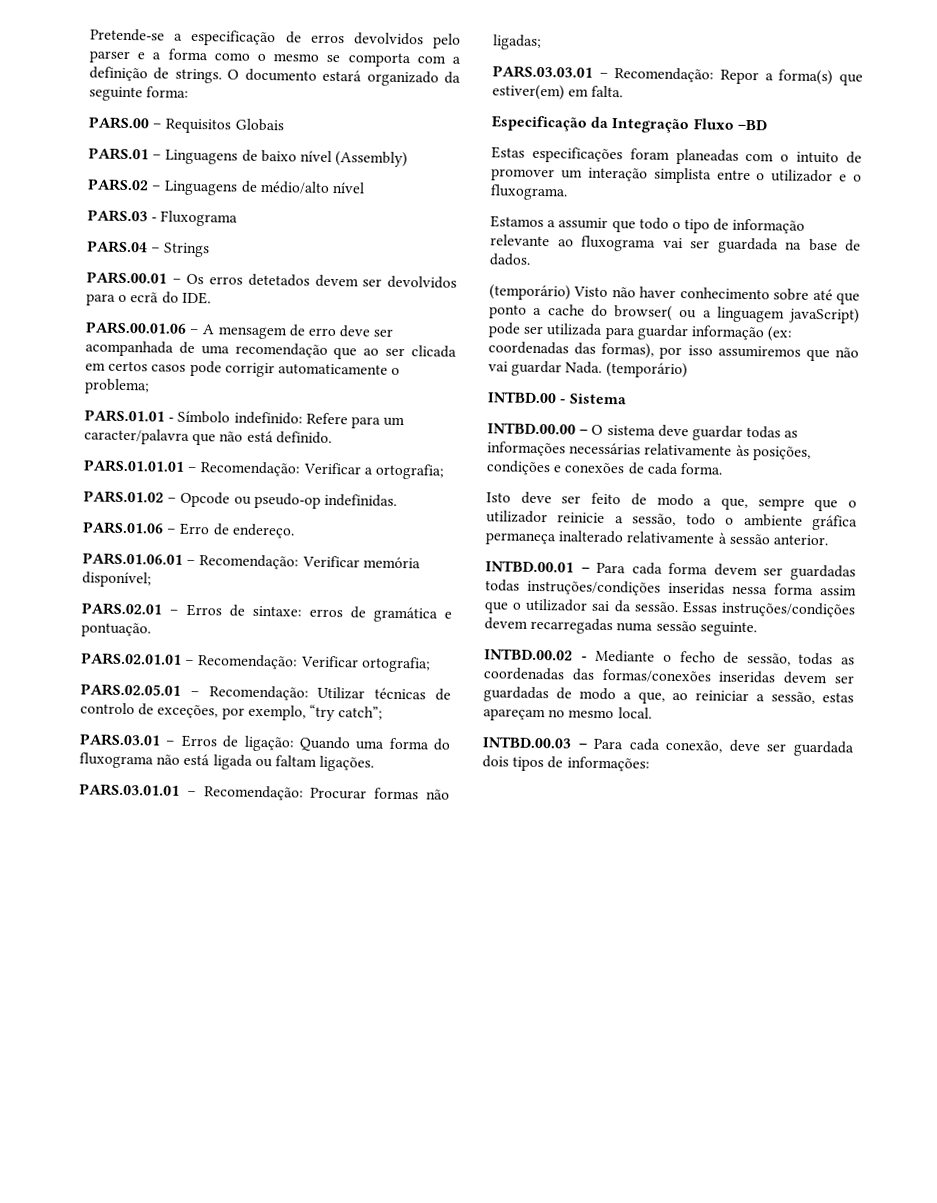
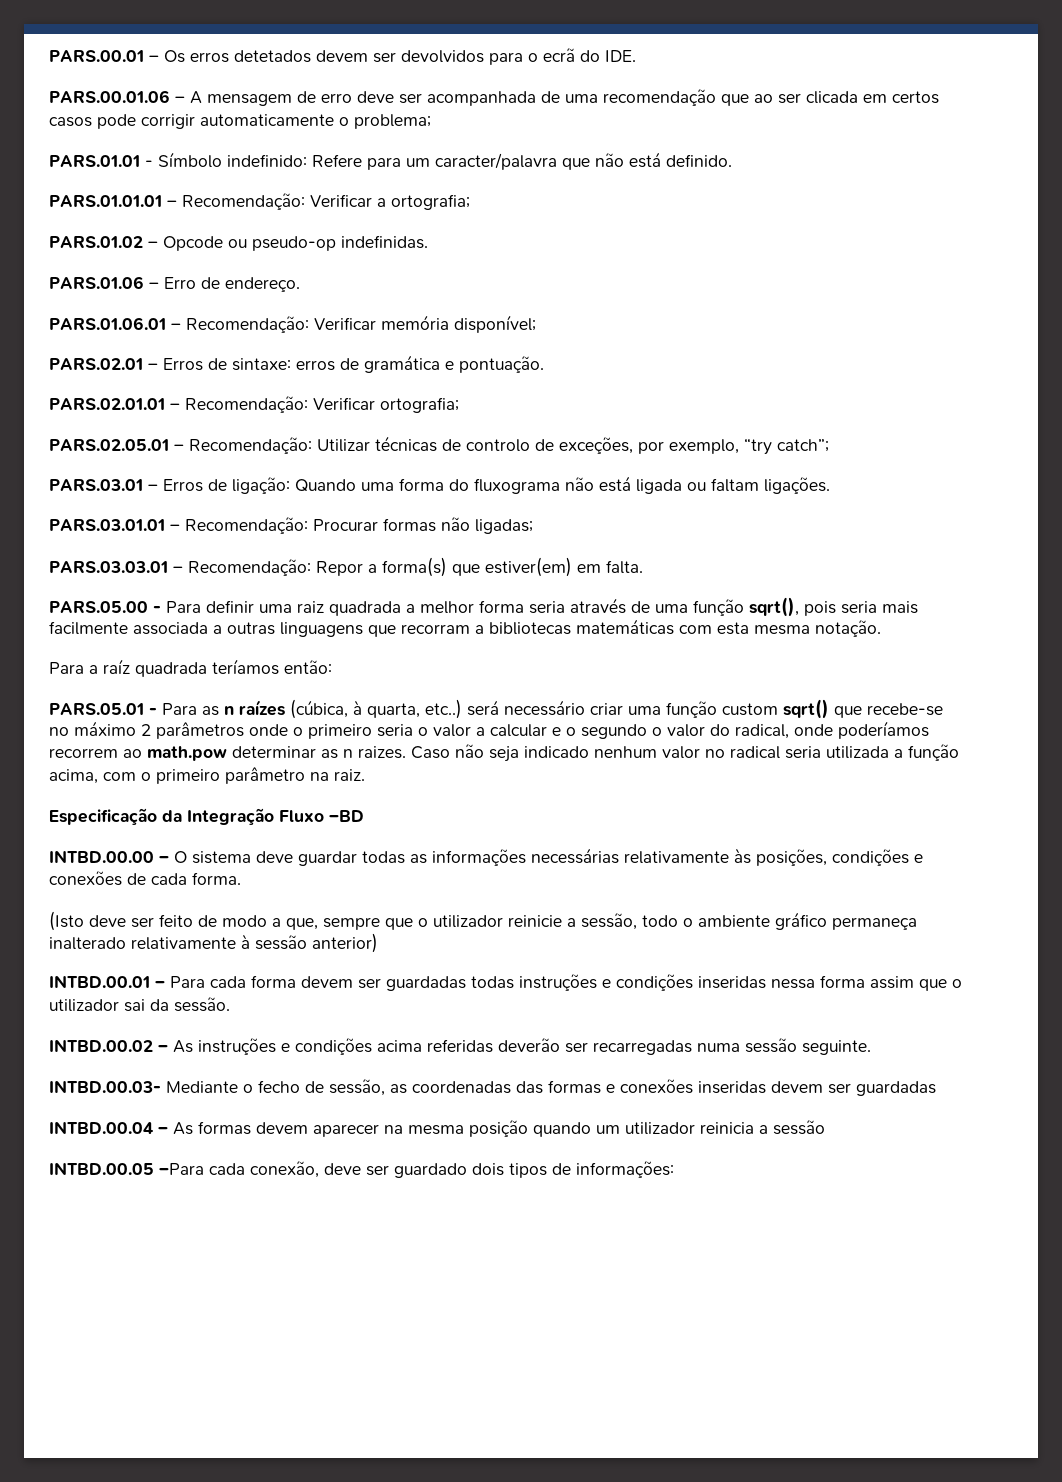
[90,28,461,49] [89,48,461,68] [89,66,461,87] [89,86,190,102] [88,116,284,134] [88,147,409,168] [87,178,365,196] [87,209,239,227] [87,240,211,258] Pretende-se a especificação de erros devolvidos pelo parser e a forma como o mesmo se comporta com a definição de strings. O documento estará organizado da seguinte forma: // PARS.00 – Requisitos Globais // PARS.01 – Linguagens de baixo nível (Assembly) // PARS.02 – Linguagens de médio/alto nível // PARS.03 - Fluxograma // PARS.04 – Strings // -> (49, 56) none
(624, 91) none -> [49,597,918,617] [49,619,881,637] [49,659,332,677] [49,699,943,719] [49,721,929,739] [49,744,959,762] [49,767,365,784] // PARS.05.00 - Para definir uma raiz quadrada a melhor forma seria através de uma função sqrt(), pois seria mais facilmente associada a outras linguagens que recorram a bibliotecas matemáticas com esta mesma notação. // Para a raíz quadrada teríamos então: // PARS.05.01 - Para as n raízes (cúbica, à quarta, etc..) será necessário criar uma função custom sqrt() que recebe-se no máximo 2 parâmetros onde o primeiro seria o valor a calcular e o segundo o valor do radical, onde poderíamos recorrem ao math.pow determinar as n raizes. Caso não seja indicado nenhum valor no radical seria utilizada a função acima, com o primeiro parâmetro na raiz.
[491,146,862,165] [491,167,862,184] [490,184,568,201] [490,215,806,234] [490,234,861,254] [489,253,531,266] [489,284,860,305] [489,304,860,324] [488,322,794,342] [488,341,859,362] [488,360,688,379] [487,391,628,405] // Estas especificações foram planeadas com o intuito de promover um interação simplista entre o utilizador e o fluxograma. // Estamos a assumir que todo o tipo de informação relevante ao fluxograma vai ser guardada na base de dados. // (temporário) Visto não haver conhecimento sobre até que ponto a cache do browser( ou a linguagem javaScript) pode ser utilizada para guardar informação (ex: coordenadas das formas), por isso assumiremos que não vai guardar Nada. (temporário) // INTBD.00 - Sistema -> (364, 816) none
[486,492,511,503] Isto -> [49,911,84,931] (Isto
[812,514,858,531] gráfica -> [775,912,827,930] gráfico
[772,534,828,546] anterior. -> [312,933,378,953] anterior)
[527,579,661,596] instruções/condições -> [519,974,693,991] instruções e condições
[681,601,856,618] [484,617,528,630] Essas instruções/condições devem -> [49,1038,588,1055] // INTBD.00.02 – As instruções e condições acima referidas deverão ser
[484,648,588,661] INTBD.00.02 - -> [49,1080,161,1093] INTBD.00.03-
[798,652,834,666] todas -> (385, 1087) none
[601,668,712,683] formas/conexões -> [548,1079,693,1094] formas e conexões
[556,687,854,705] [483,707,652,722] [482,736,625,750] de modo a que, ao reiniciar a sessão, estas apareçam no mesmo local. // INTBD.00.03 – Para -> [49,1120,825,1137] [49,1162,204,1175] // INTBD.00.04 – As formas devem aparecer na mesma posição quando um utilizador reinicia a sessão // INTBD.00.05 –Para
[793,740,855,757] guardada -> [394,1163,467,1178] guardado

